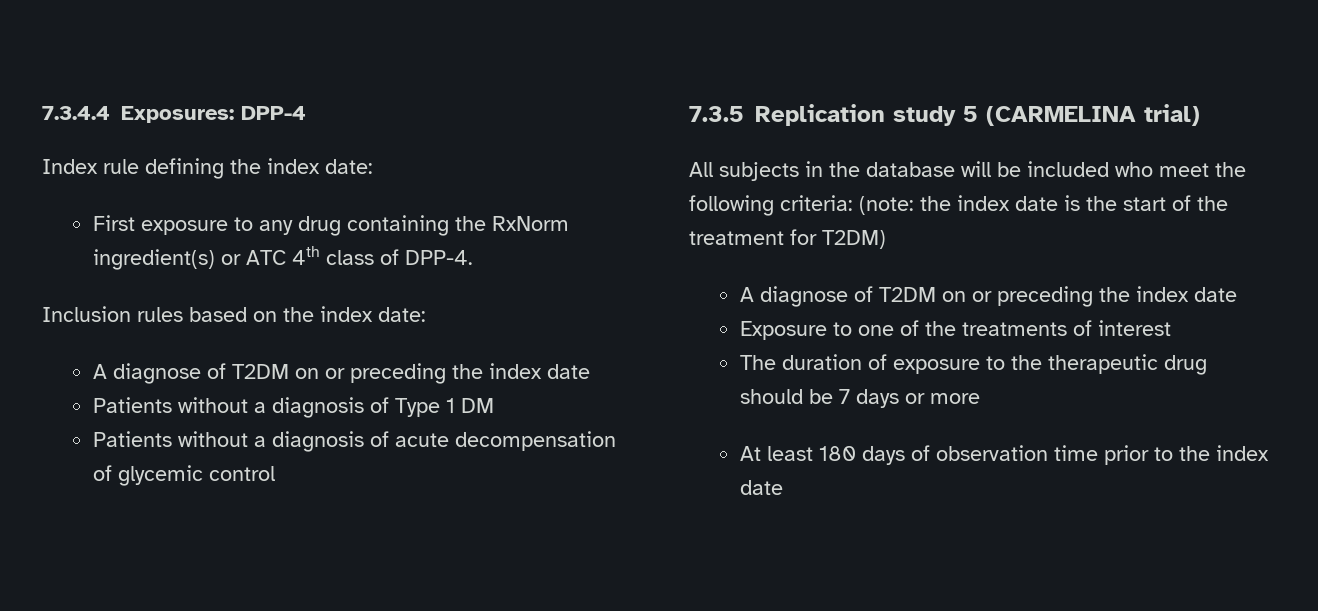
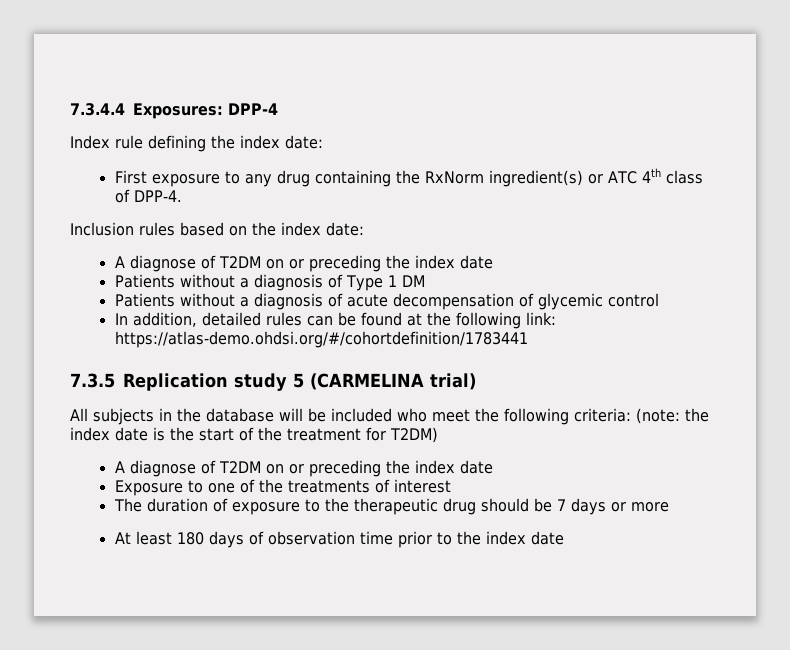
(276, 473) none -> [114,312,556,329] [114,331,528,348] // In addition, detailed rules can be found at the following link: https://atlas-demo.ohdsi.org/#/cohortdefinition/1783441

